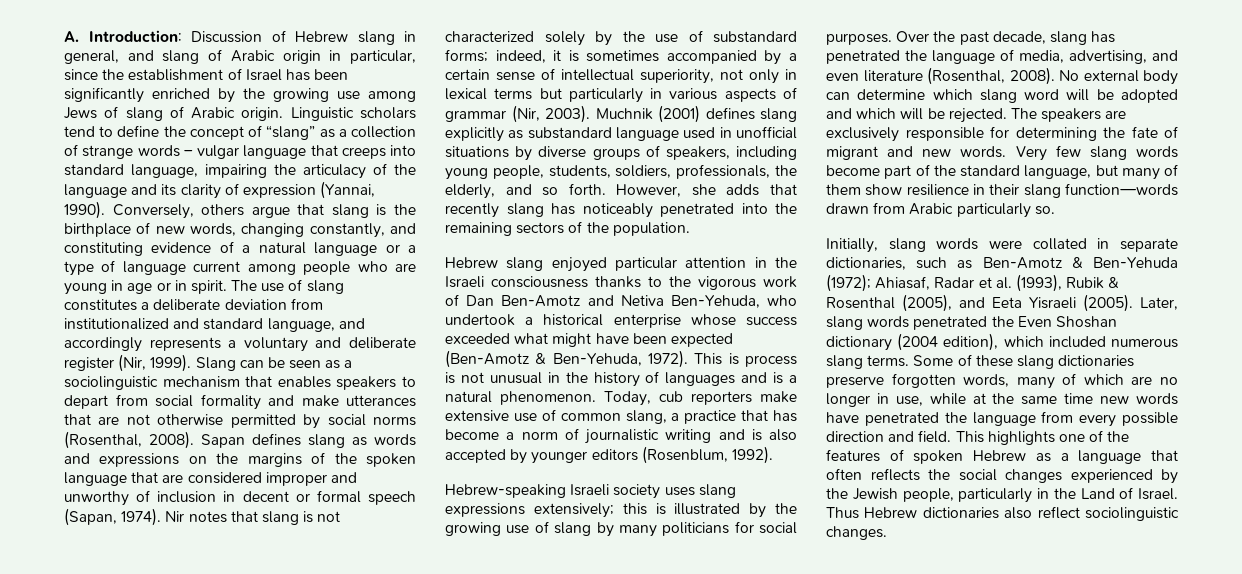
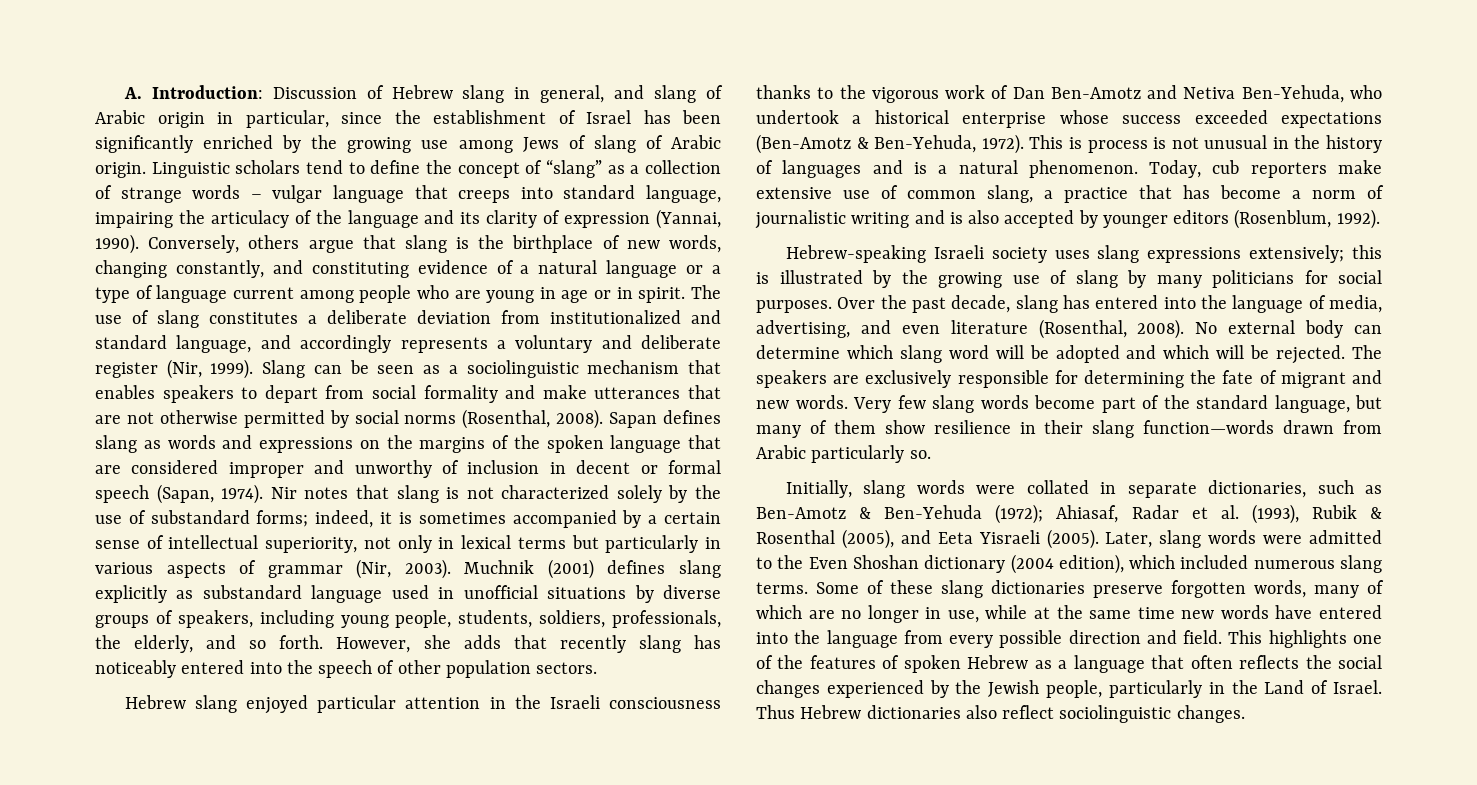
[660,203,797,217] [445,221,690,236] penetrated into the remaining sectors of the population. -> [181,660,598,678] entered into the speech of other population sectors.
[514,333,733,347] what might have been expected -> [1281,112,1382,128] expectations
[826,50,900,64] penetrated -> [1095,295,1196,309] entered into
[913,316,988,330] penetrated -> [1263,530,1382,544] [756,557,772,569] were admitted to
[864,412,939,426] penetrated -> [1318,605,1382,619] [756,632,788,644] entered into

